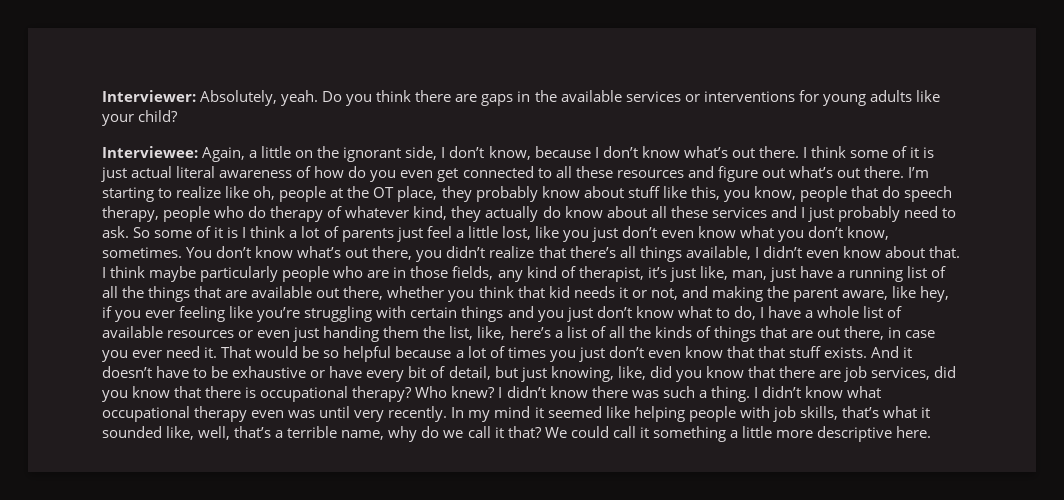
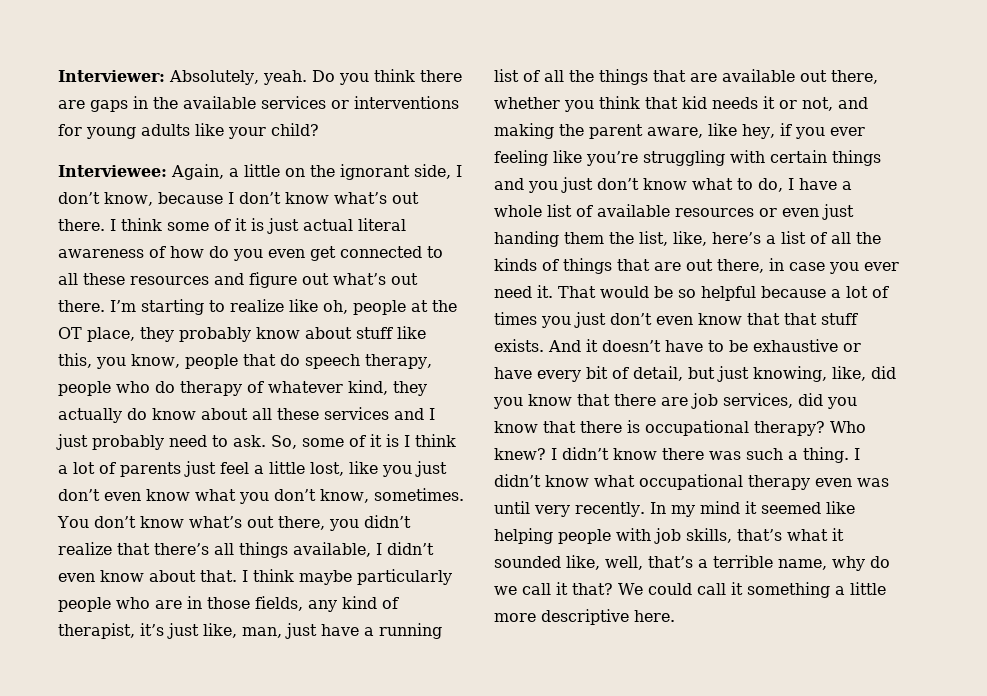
[133,227,151,238] So -> [271,435,297,449] So,

